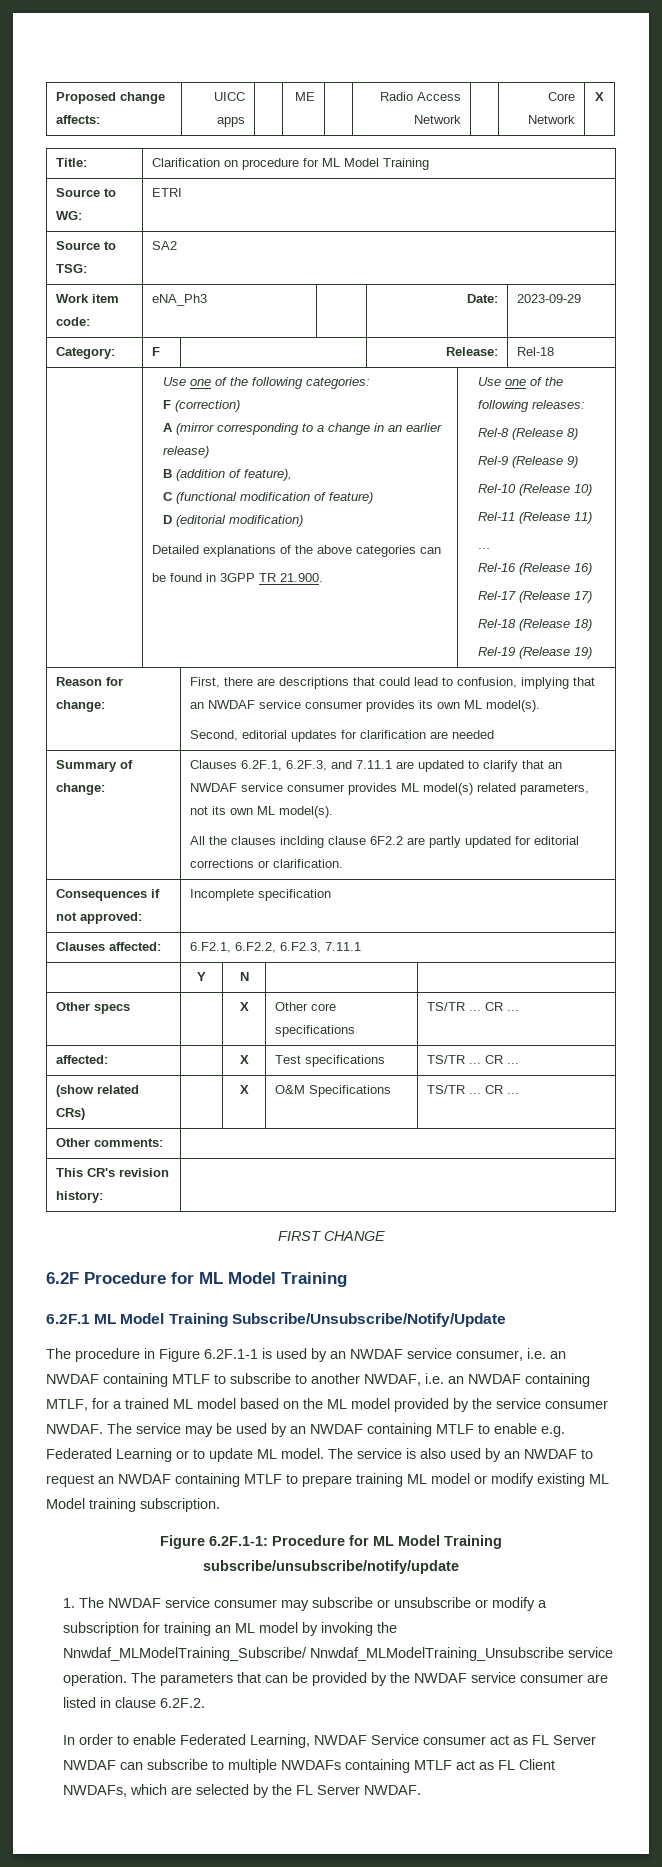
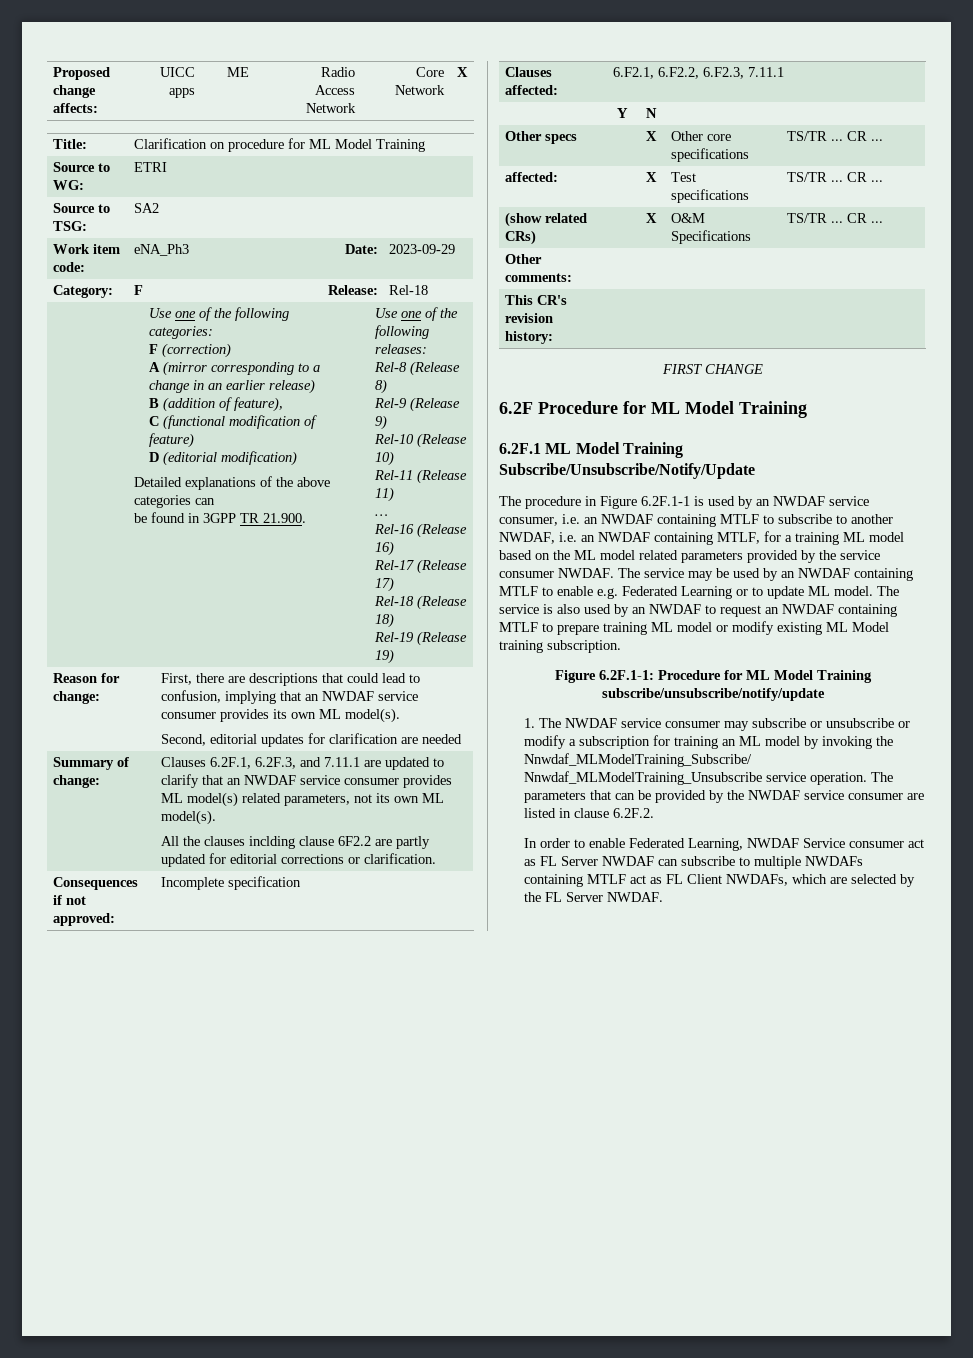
[125,1398,169,1409] trained -> [795,532,839,545] training
(390, 1403) none -> [639,550,743,563] related parameters

